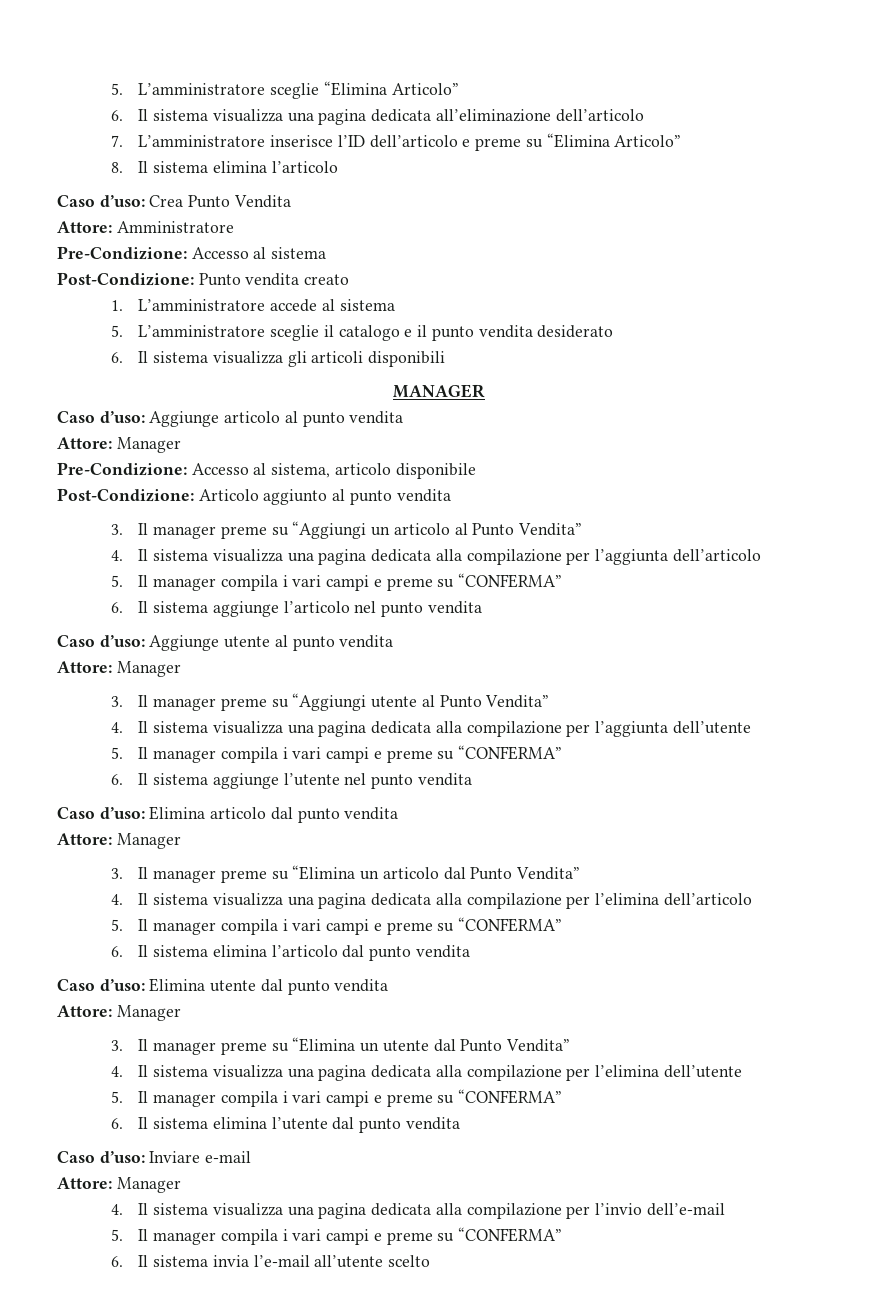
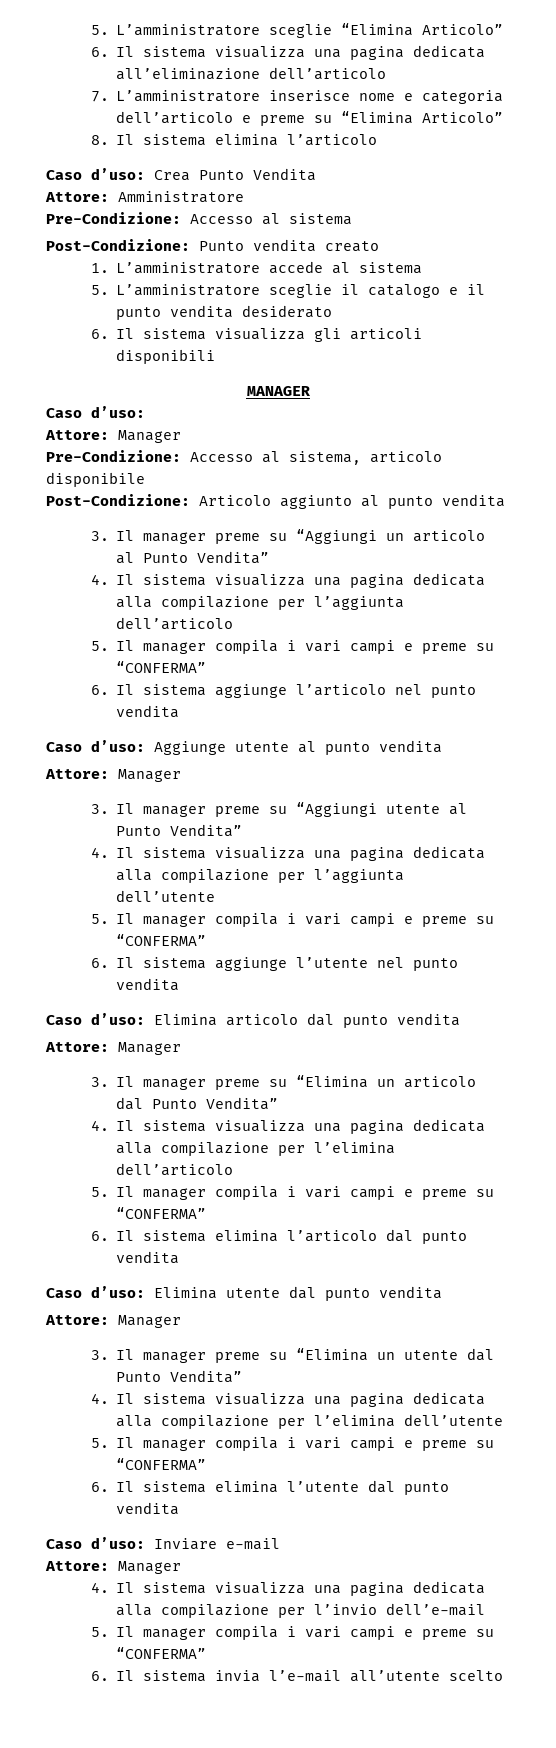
[337,135,365,147] l’ID -> [359,90,504,104] nome e categoria
[149,411,404,427] Aggiunge articolo al punto vendita -> (145, 412) none

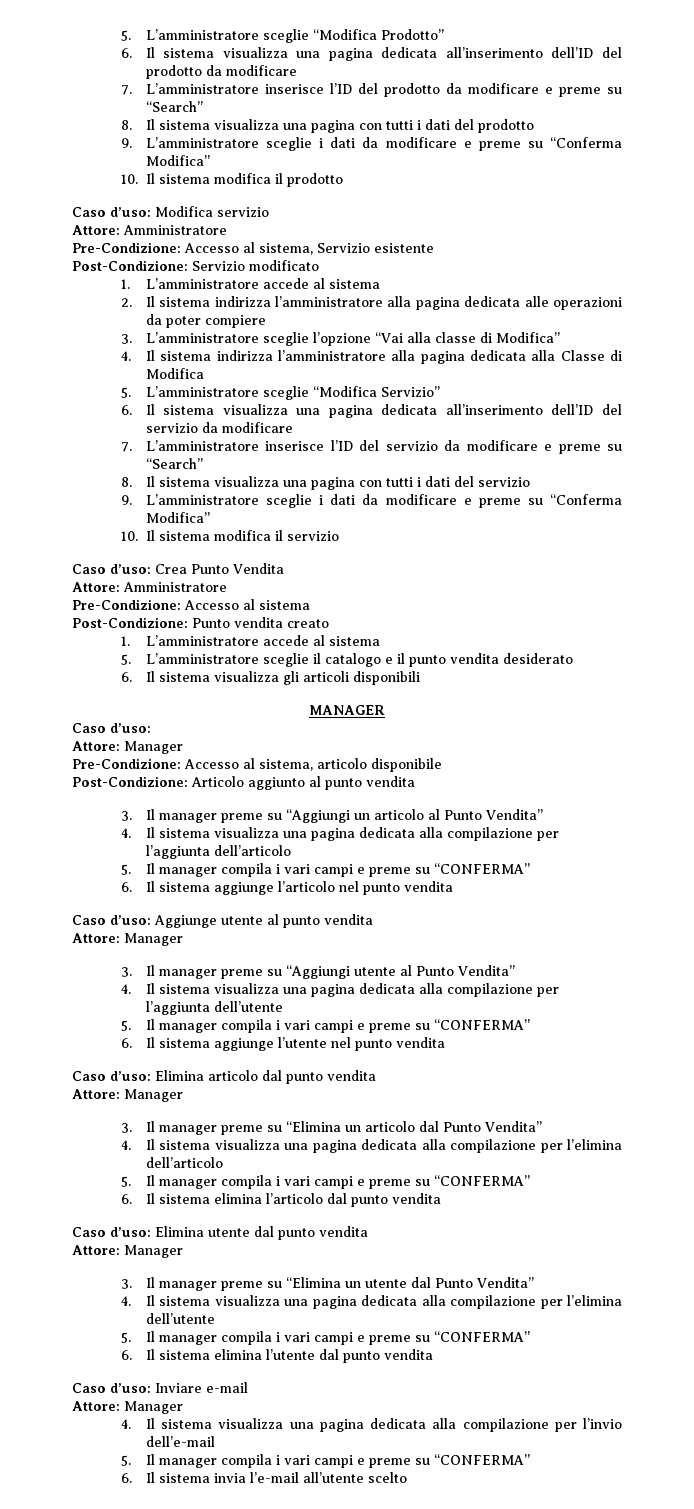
[90,23,504,38] [90,45,486,60] [116,67,387,80] [90,90,504,104] [116,111,504,126] [90,134,378,146] 5. L’amministratore sceglie “Elimina Articolo” // 6. Il sistema visualizza una pagina dedicata all’eliminazione dell’articolo // 7. L’amministratore inserisce nome e categoria dell’articolo e preme su “Elimina Articolo” // 8. Il sistema elimina l’articolo -> [121,29,444,43] [121,47,622,61] [145,65,297,79] [121,83,623,97] [145,101,203,112] [121,119,534,133] [121,137,622,151] [145,155,210,166] [121,173,343,187] [72,206,269,217] [72,225,227,235] [72,242,434,255] [72,260,319,271] [121,278,380,289] [121,296,622,310] [145,314,266,328] [121,332,560,346] [121,350,622,364] [145,368,204,379] [121,386,440,400] [121,404,622,418] [145,422,293,433] [121,440,622,454] [145,458,203,469] [121,476,530,490] [121,494,622,508] [145,512,210,523] [121,530,339,541] 5. L’amministratore sceglie “Modifica Prodotto” // 6. Il sistema visualizza una pagina dedicata all’inserimento dell’ID del prodotto da modificare // 7. L’amministratore inserisce l’ID del prodotto da modificare e preme su “Search” // 8. Il sistema visualizza una pagina con tutti i dati del prodotto // 9. L’amministratore sceglie i dati da modificare e preme su “Conferma Modifica” // 10. Il sistema modifica il prodotto // Caso d’uso: Modifica servizio // Attore: Amministratore // Pre-Condizione: Accesso al sistema, Servizio esistente // Post-Condizione: Servizio modificato // 1. L’amministratore accede al sistema // 2. Il sistema indirizza l’amministratore alla pagina dedicata alle operazioni da poter compiere // 3. L’amministratore sceglie l’opzione “Vai alla classe di Modifica” // 4. Il sistema indirizza l’amministratore alla pagina dedicata alla Classe di Modifica // 5. L’amministratore sceglie “Modifica Servizio” // 6. Il sistema visualizza una pagina dedicata all’inserimento dell’ID del servizio da modificare // 7. L’amministratore inserisce l’ID del servizio da modificare e preme su “Search” // 8. Il sistema visualizza una pagina con tutti i dati del servizio // 9. L’amministratore sceglie i dati da modificare e preme su “Conferma Modifica” // 10. Il sistema modifica il servizio

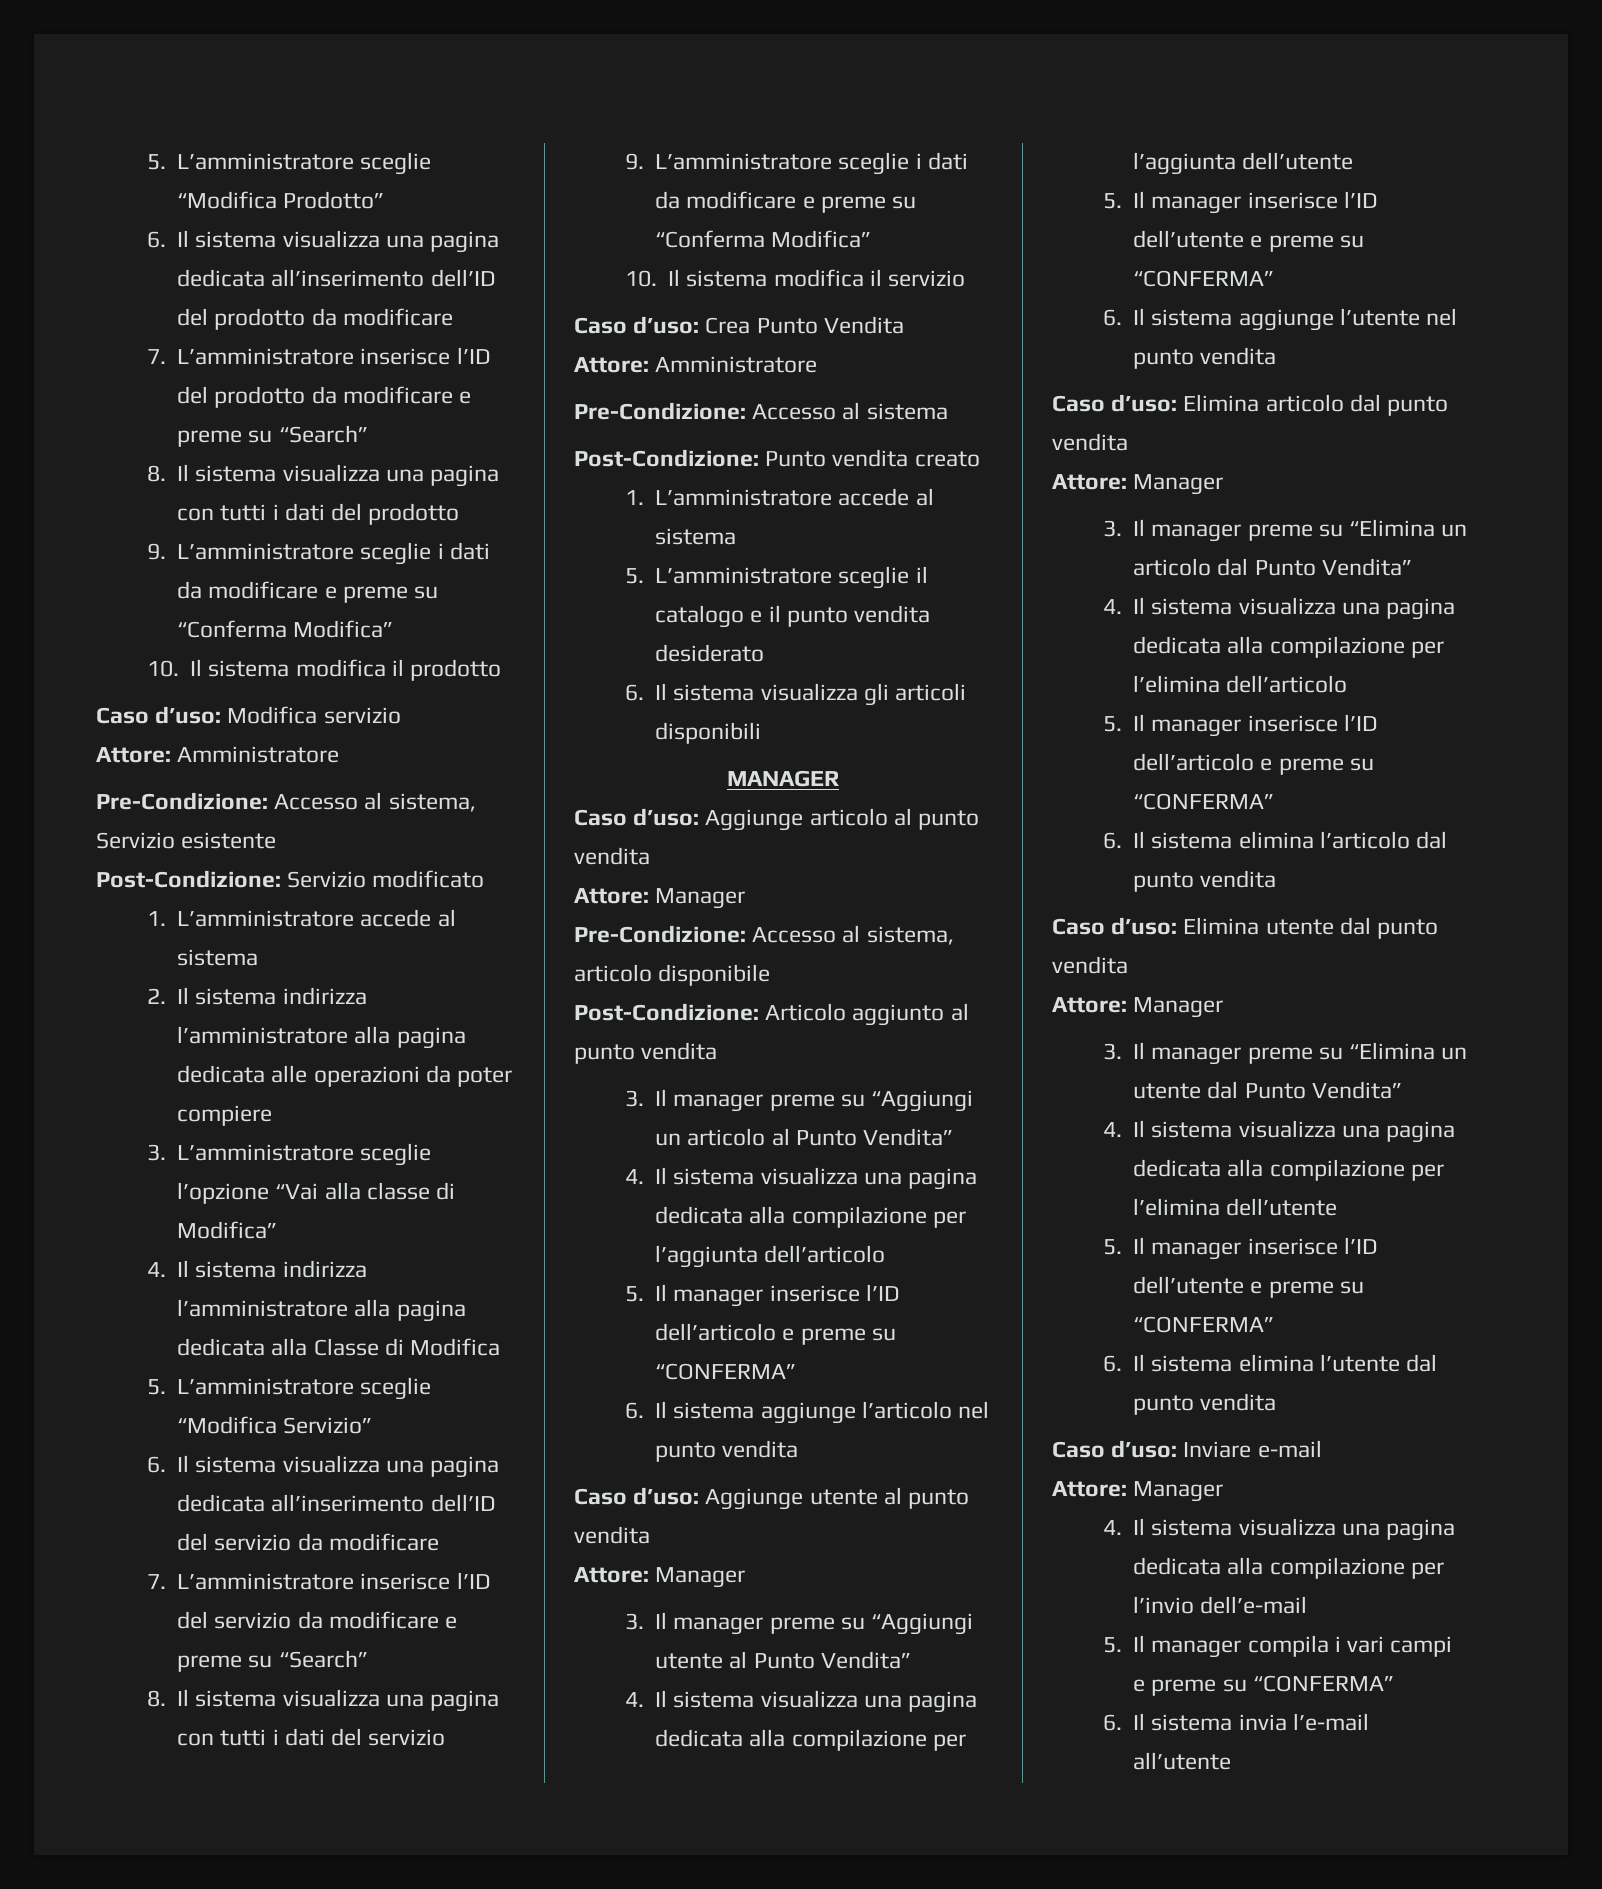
(151, 728) none -> [705,808,980,831] [574,847,650,865] Aggiunge articolo al punto vendita
[220,863,353,877] compila i vari campi -> [769,1284,900,1302] [655,1323,777,1341] inserisce l’ID dell’articolo
[220,1019,353,1033] compila i vari campi -> [1247,191,1378,209] [1133,230,1245,248] inserisce l’ID dell’utente
[220,1175,353,1189] compila i vari campi -> [1247,714,1378,732] [1133,753,1255,771] inserisce l’ID dell’articolo
[220,1331,353,1345] compila i vari campi -> [1247,1237,1378,1255] [1133,1276,1245,1294] inserisce l’ID dell’utente
[367,1472,407,1483] scelto -> (1232, 1761) none

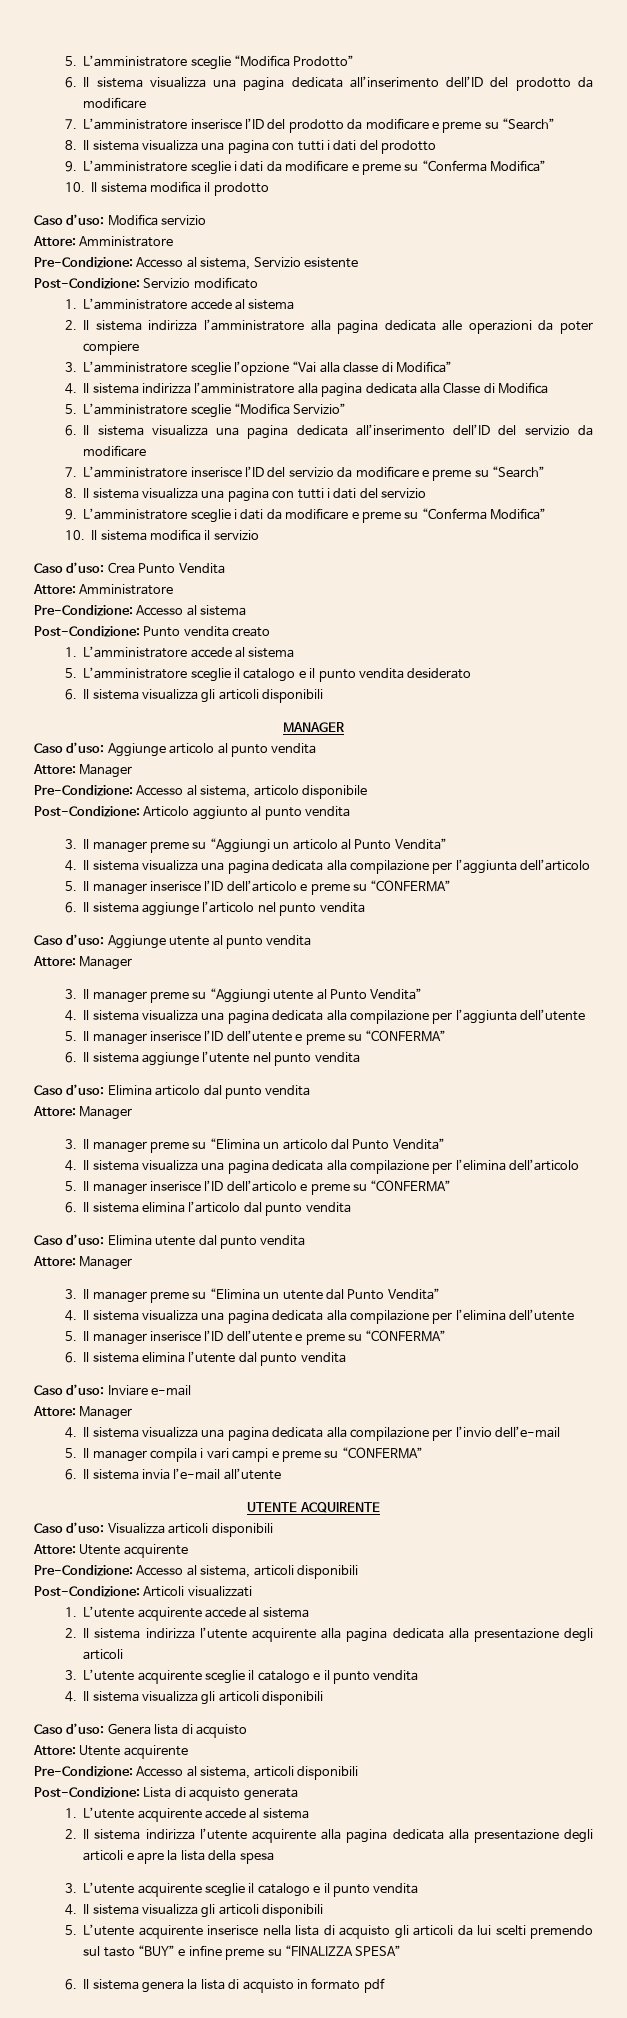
(1232, 1761) none -> [247,1502,380,1513] [34,1522,273,1537] [33,1544,188,1558] [34,1565,358,1579] [34,1586,252,1597] [65,1606,309,1621] [65,1627,593,1642] [83,1649,124,1660] [65,1669,419,1684] [65,1691,324,1705] [34,1723,247,1738] [33,1745,188,1759] [34,1766,358,1780] [34,1787,298,1801] [65,1807,309,1822] [65,1828,593,1843] [83,1850,274,1864] [65,1882,419,1897] [65,1904,324,1918] [65,1924,594,1939] [83,1945,402,1960] [65,1978,385,1993] // UTENTE ACQUIRENTE // Caso d’uso: Visualizza articoli disponibili // Attore: Utente acquirente // Pre-Condizione: Accesso al sistema, articoli disponibili // Post-Condizione: Articoli visualizzati // 1. L’utente acquirente accede al sistema // 2. Il sistema indirizza l’utente acquirente alla pagina dedicata alla presentazione degli articoli // 3. L’utente acquirente sceglie il catalogo e il punto vendita // 4. Il sistema visualizza gli articoli disponibili // Caso d’uso: Genera lista di acquisto // Attore: Utente acquirente // Pre-Condizione: Accesso al sistema, articoli disponibili // Post-Condizione: Lista di acquisto generata // 1. L’utente acquirente accede al sistema // 2. Il sistema indirizza l’utente acquirente alla pagina dedicata alla presentazione degli articoli e apre la lista della spesa // 3. L’utente acquirente sceglie il catalogo e il punto vendita // 4. Il sistema visualizza gli articoli disponibili // 5. L’utente acquirente inserisce nella lista di acquisto gli articoli da lui scelti premendo sul tasto “BUY” e infine preme su “FINALIZZA SPESA” // 6. Il sistema genera la lista di acquisto in formato pdf

